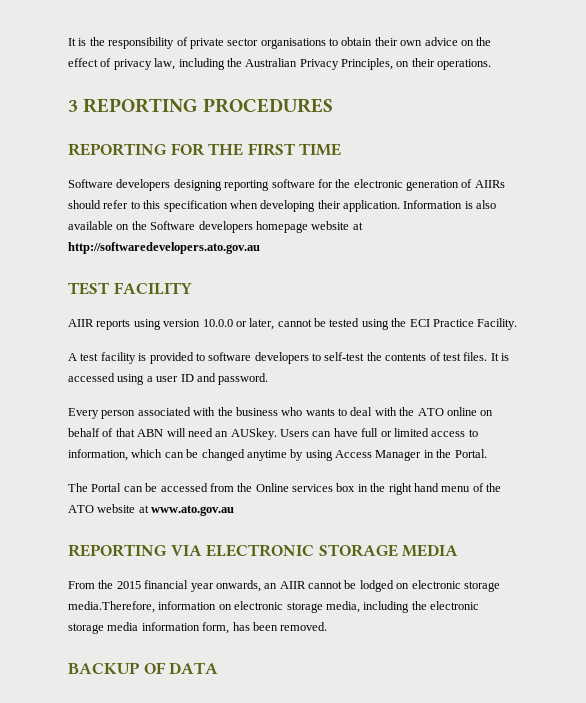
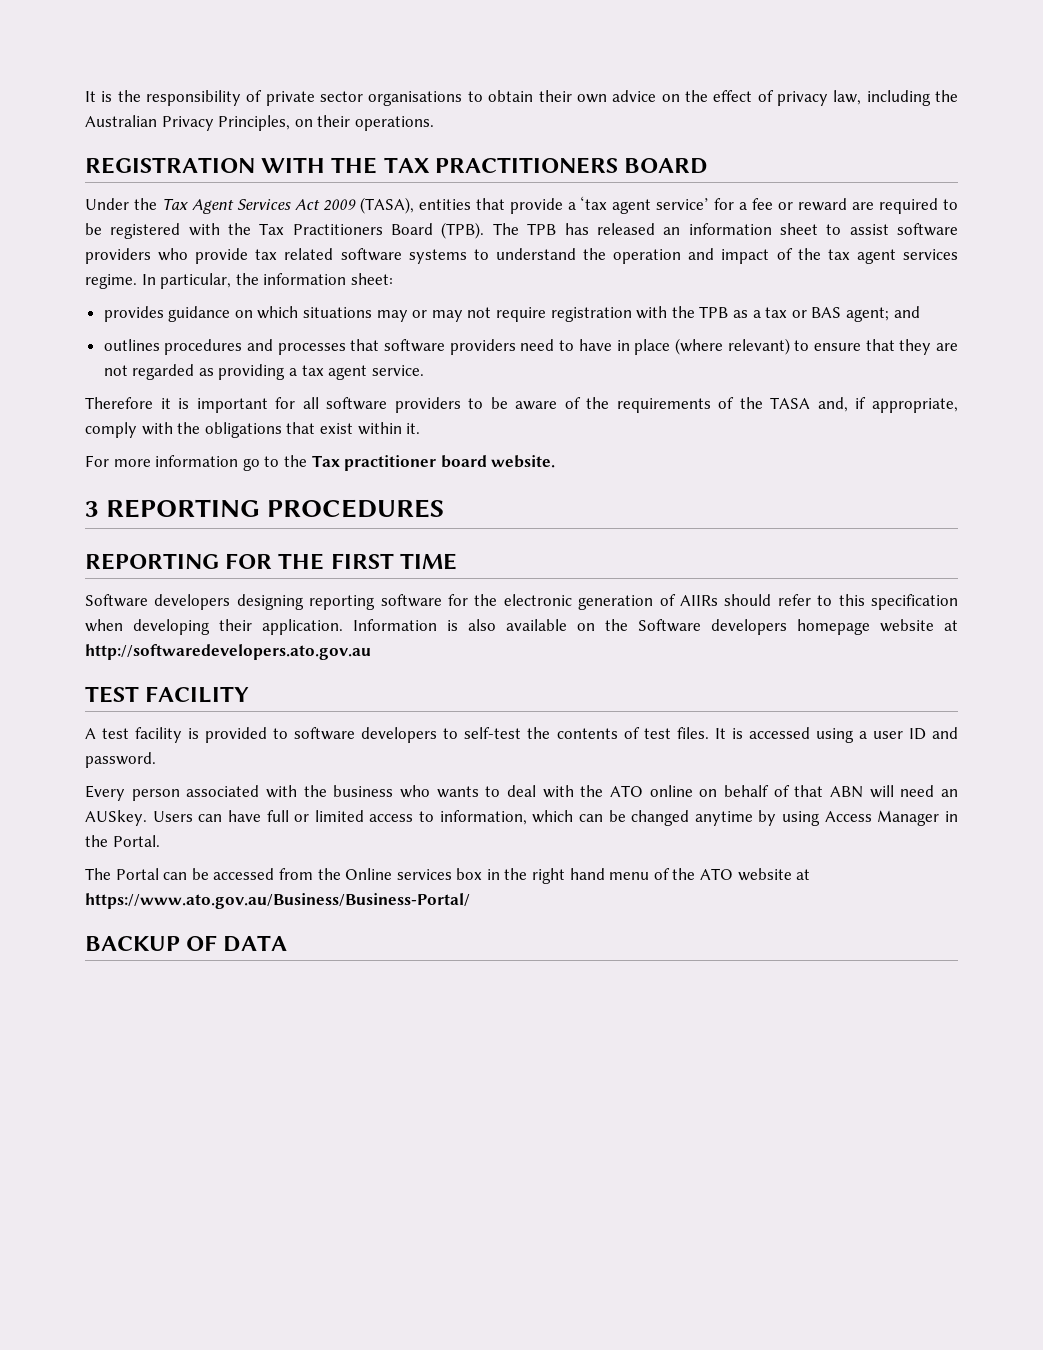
(492, 64) none -> [85,157,709,174] [85,196,959,214] [85,222,959,239] [85,248,959,264] [85,273,393,289] [103,306,920,322] [103,338,958,355] [103,364,424,380] [85,397,958,413] [85,422,421,438] [85,455,556,471] // REGISTRATION WITH THE TAX PRACTITIONERS BOARD // Under the Tax Agent Services Act 2009 (TASA), entities that provide a ‘tax agent service’ for a fee or reward are required to be registered with the Tax Practitioners Board (TPB). The TPB has released an information sheet to assist software providers who provide tax related software systems to understand the operation and impact of the tax agent services regime. In particular, the information sheet: // provides guidance on which situations may or may not require registration with the TPB as a tax or BAS agent; and // outlines procedures and processes that software providers need to have in place (where relevant) to ensure that they are not regarded as providing a tax agent service. // Therefore it is important for all software providers to be aware of the requirements of the TASA and, if appropriate, comply with the obligations that exist within it. // For more information go to the Tax practitioner board website.
[68,318,518,330] // AIIR reports using version 10.0.0 or later, cannot be tested using the ECI Practice Facility. -> (250, 694) none
[151,505,235,516] [68,544,459,557] [68,580,500,592] [68,601,479,613] [68,622,328,634] www.ato.gov.au // REPORTING VIA ELECTRONIC STORAGE MEDIA // From the 2015 financial year onwards, an AIIR cannot be lodged on electronic storage media.Therefore, information on electronic storage media, including the electronic storage media information form, has been removed. -> [85,893,470,909] https://www.ato.gov.au/Business/Business-Portal/

